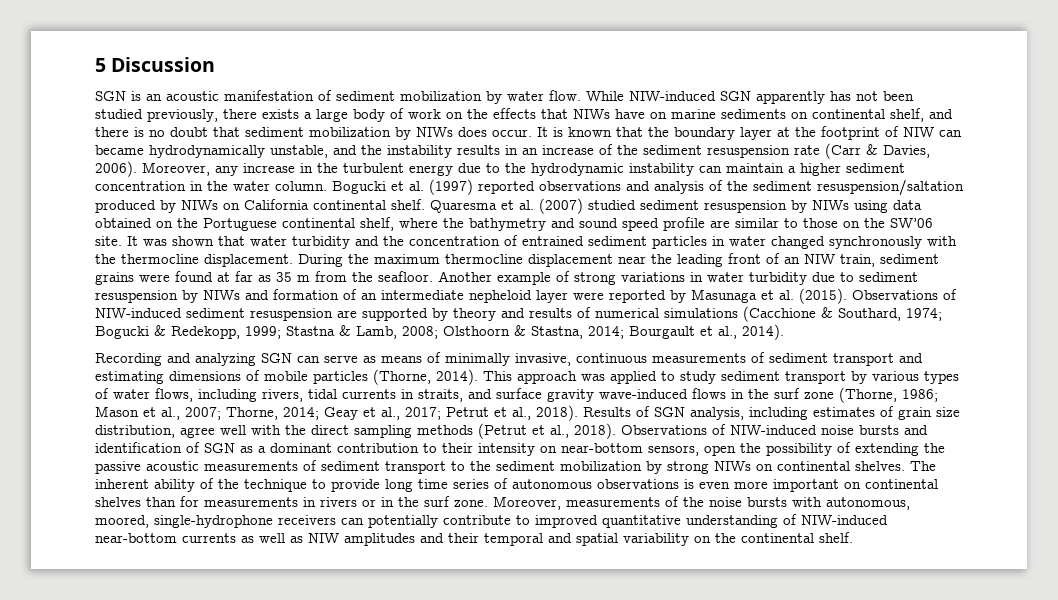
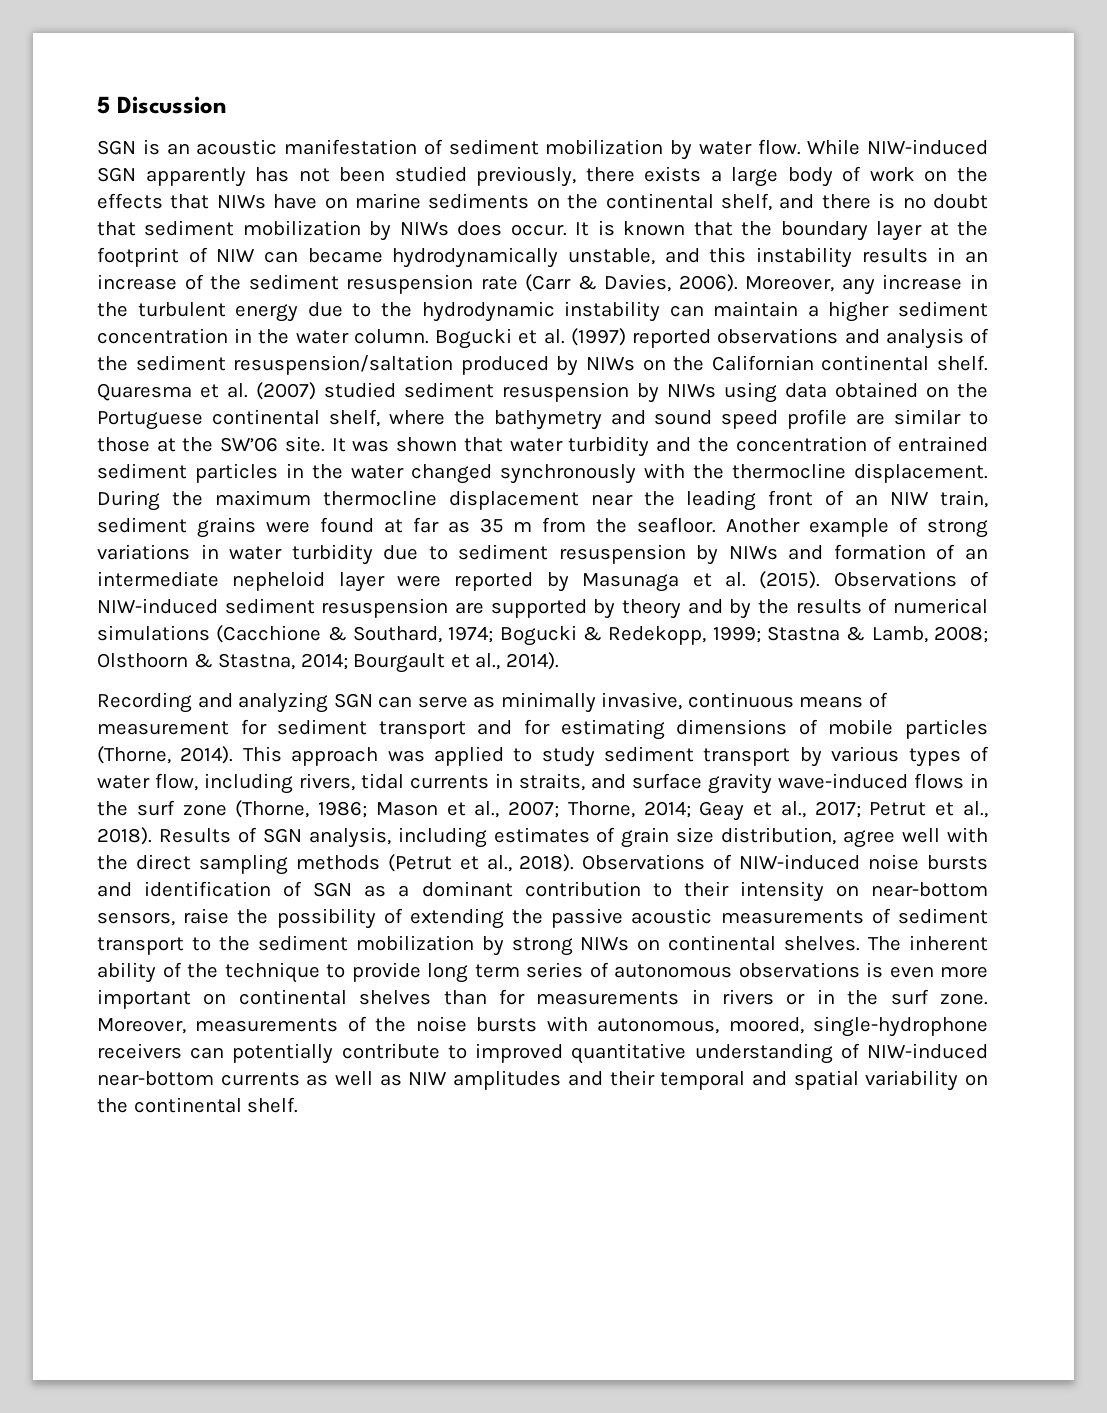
(808, 115) none -> [567,194,599,209] the
[361,145,382,155] the -> [709,247,747,263] this
[244,199,309,210] California -> [673,355,814,371] the Californian
[843,221,860,228] on -> [156,438,176,452] at
(725, 241) none -> [312,464,343,479] the
(525, 313) none -> [729,599,789,619] by the
[381,352,441,363] means of -> (496, 702) none
[652,352,765,363] measurements of -> [799,692,888,708] [97,719,267,735] means of measurement for
(923, 358) none -> [524,719,550,735] for
[155,388,193,402] flows, -> [155,773,198,791] flow,
[704,445,736,456] open -> [183,908,230,924] raise
[418,479,448,489] time -> [474,964,520,978] term

